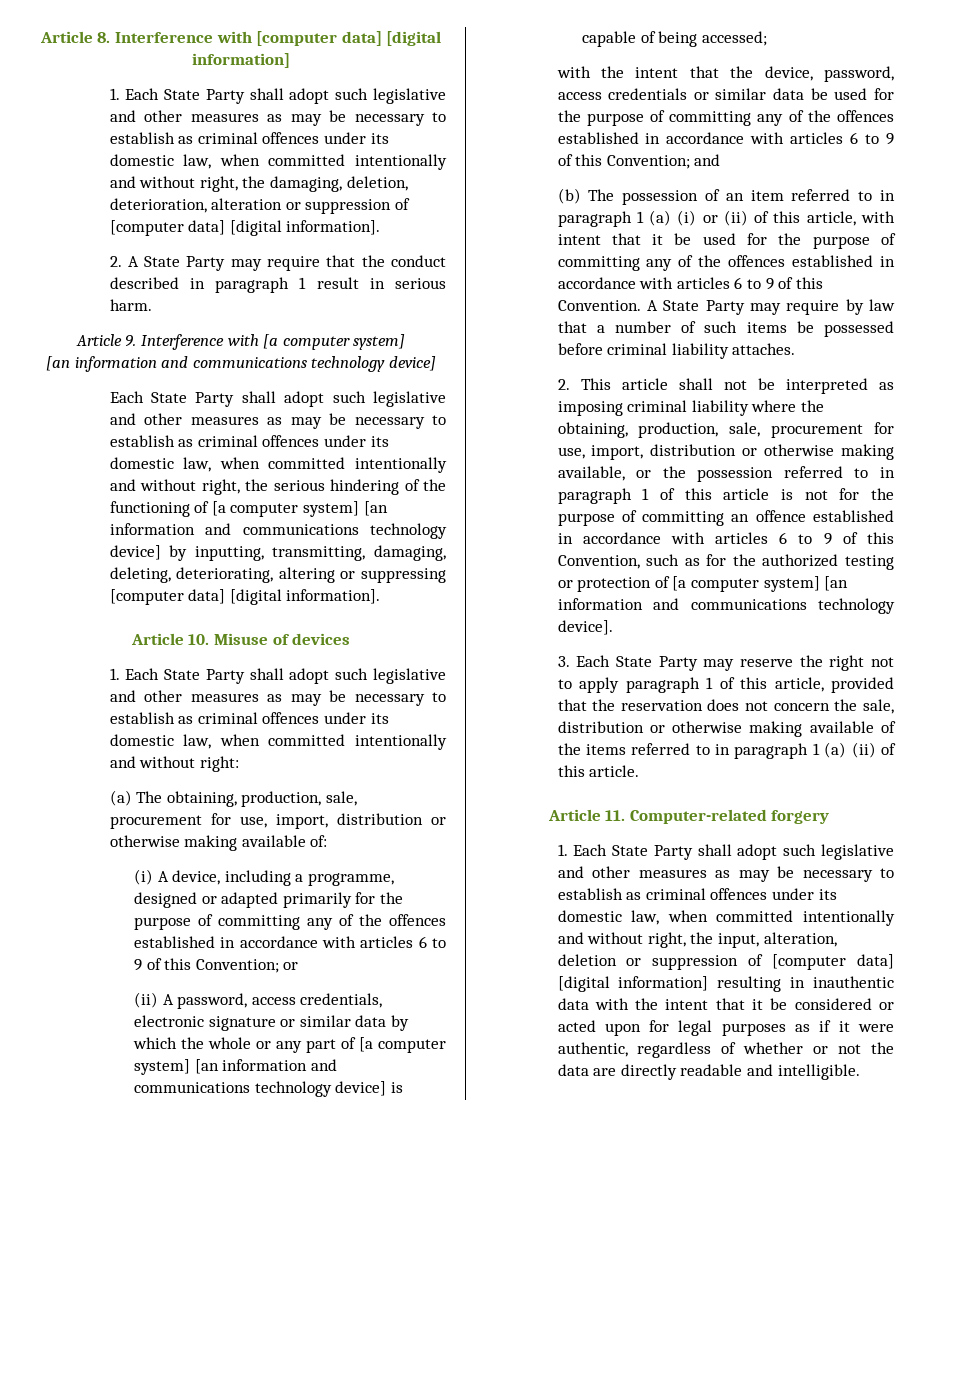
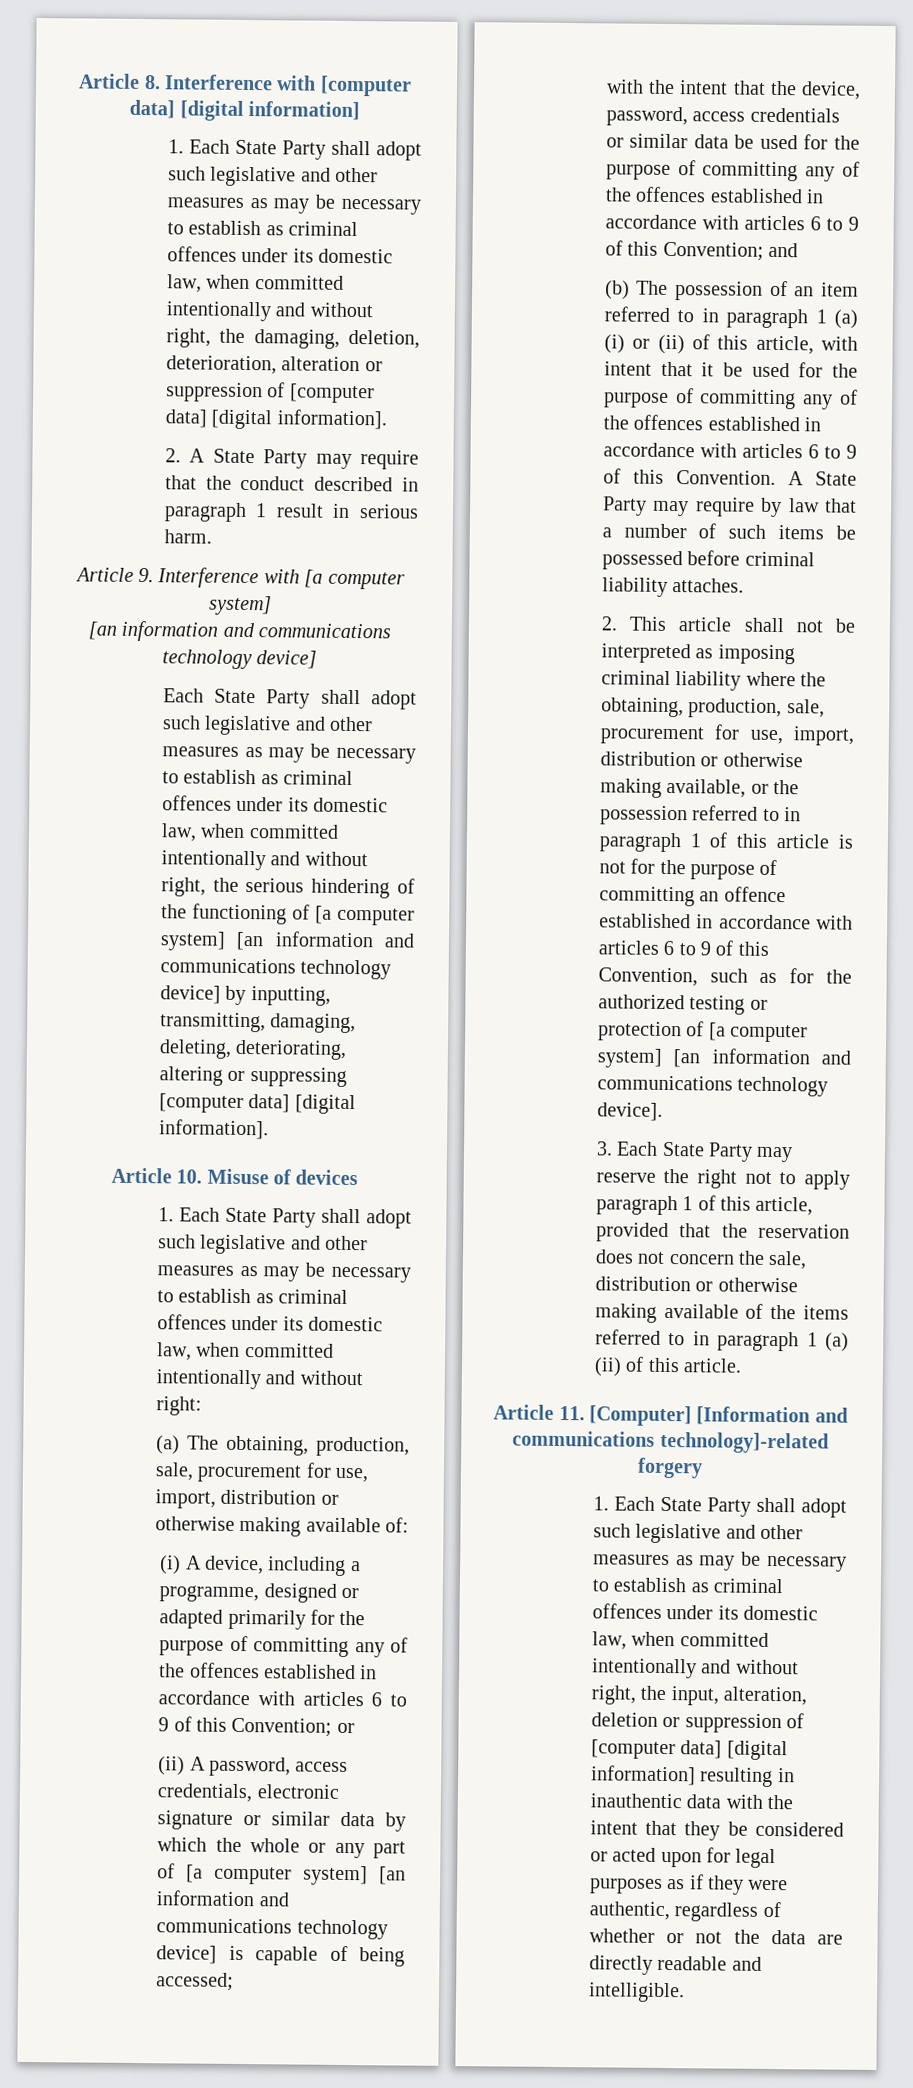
[629,809,767,824] Computer-related -> [589,1405,848,1427] [512,1430,829,1454] [Computer] [Information and communications technology]-related
[752,999,764,1010] it -> [684,1821,721,1841] they
[838,1021,850,1032] it -> [706,1875,744,1895] they

